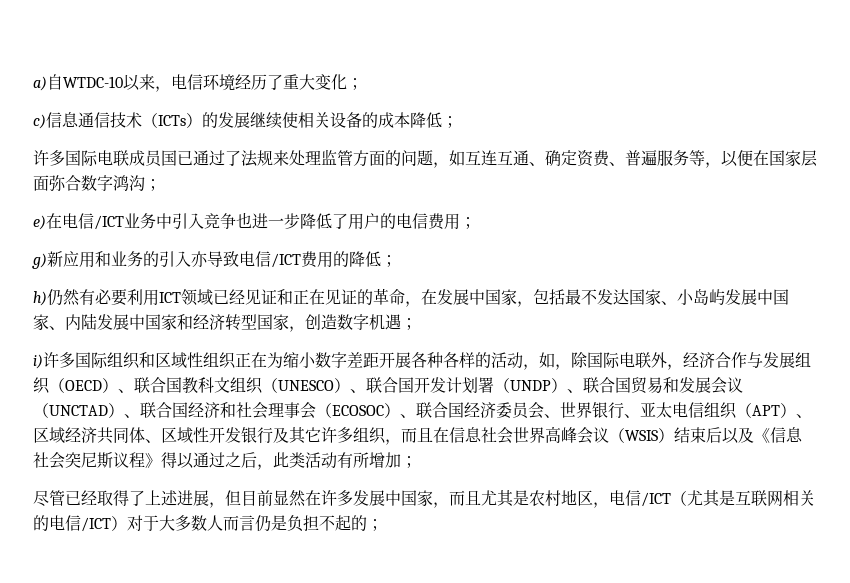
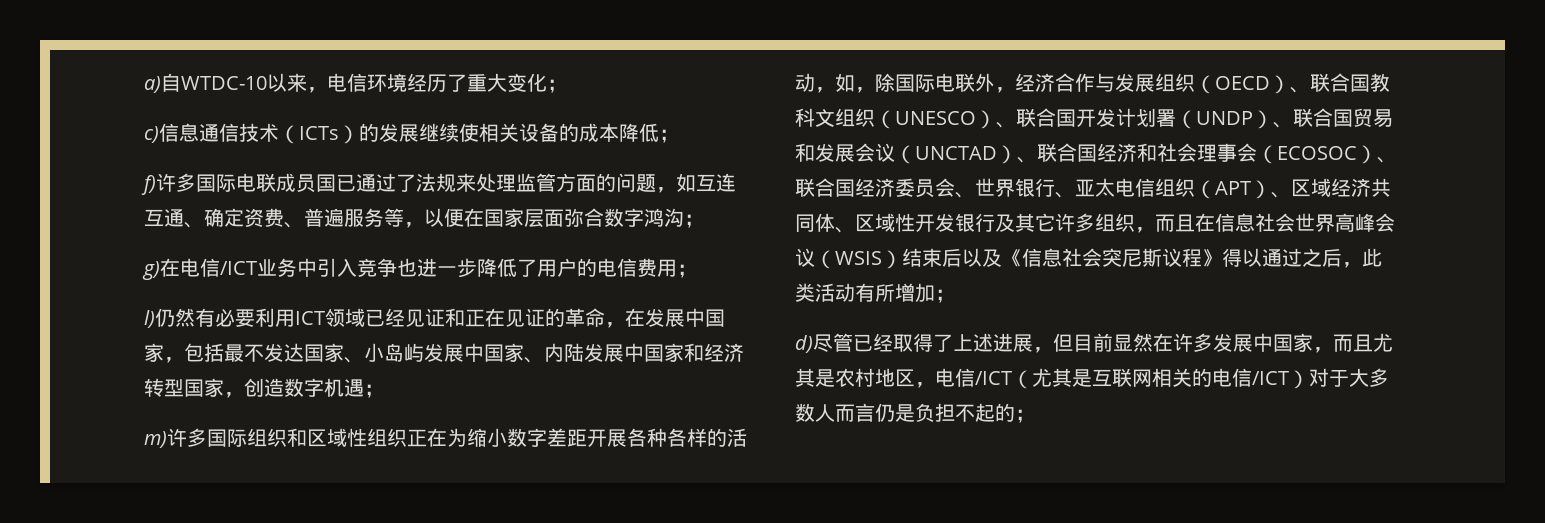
(458, 122) none -> [141,175,156,195] f)
[33,215,46,230] e) -> [142,261,160,280] g)
[32,251,397,269] [33,291,47,306] g)新应用和业务的引入亦导致电信/ICT费用的降低； // h) -> [144,310,155,328] l)
[33,354,43,369] i) -> [144,431,167,448] m)
(417, 462) none -> [795,335,813,353] d)

